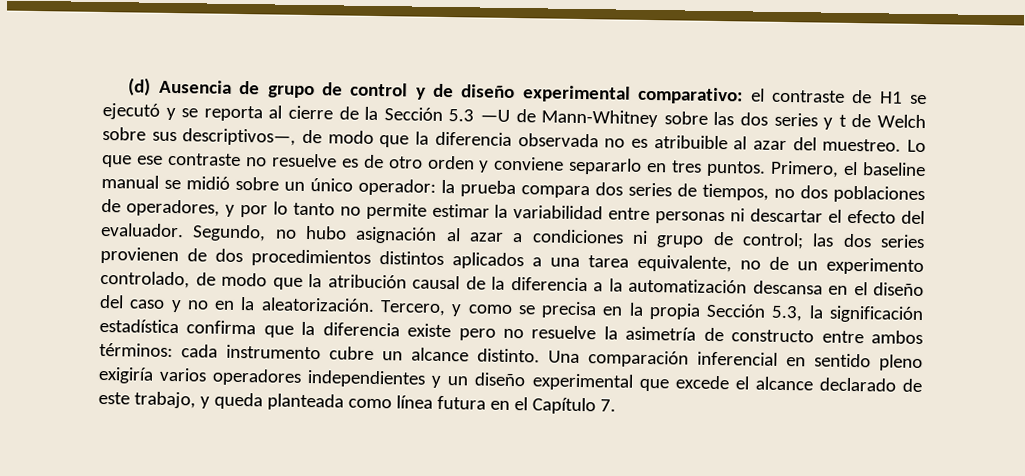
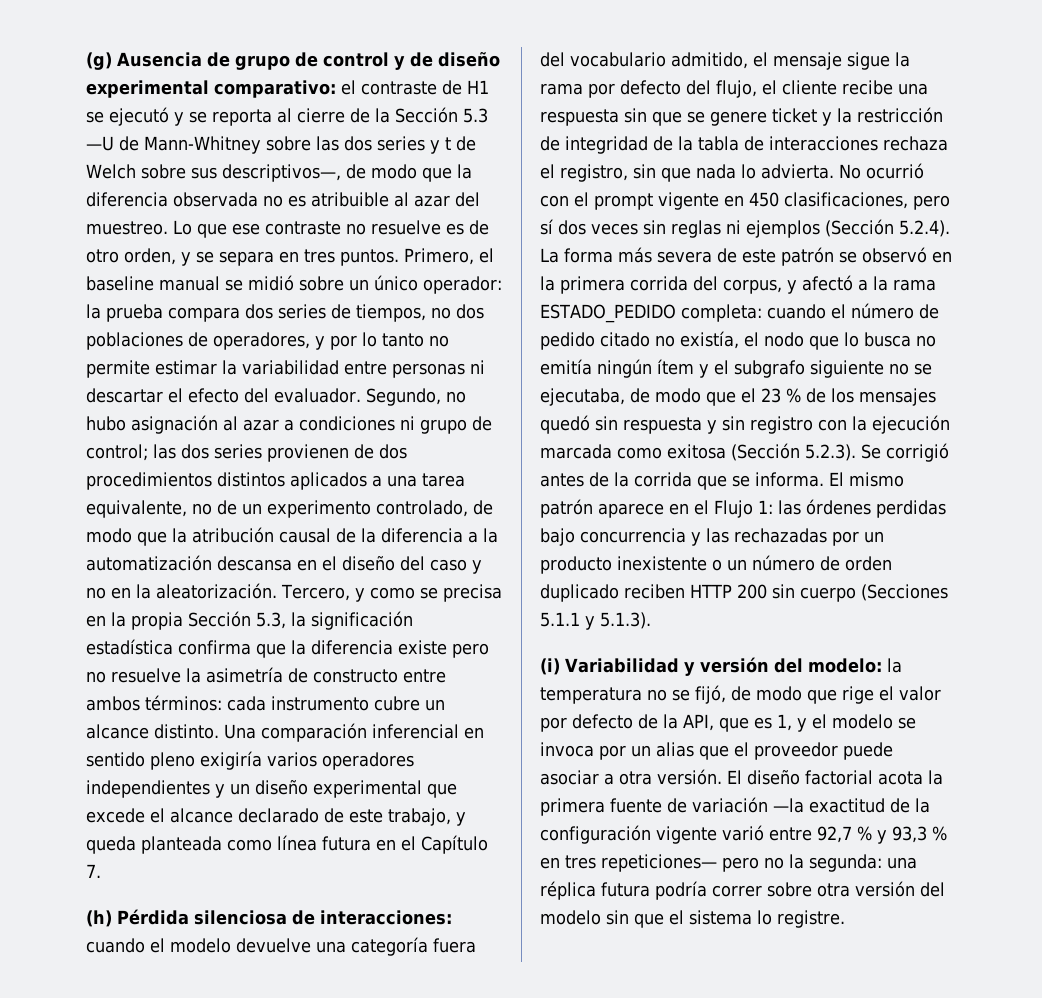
[128,77,152,96] (d) -> [86,52,112,70] (g)
[427,155,643,175] orden y conviene separarlo -> [124,248,274,266] orden, y se separa
(616, 405) none -> [86,909,452,927] [86,937,476,956] [540,52,910,70] [540,80,928,98] [540,107,943,126] [540,136,948,154] [540,163,924,182] [540,192,950,210] [540,219,950,238] [540,247,952,266] [540,275,936,294] [540,303,939,323] [540,331,936,350] [540,359,932,378] [540,388,936,406] [540,415,950,434] [540,443,949,462] [540,472,904,490] [540,499,946,518] [540,528,884,546] [540,555,892,574] [540,584,948,602] [540,612,651,630] [540,657,902,676] [540,685,941,704] [540,714,916,732] [540,742,893,760] [540,769,943,785] [540,797,930,816] [540,825,947,844] [540,854,917,872] [540,881,945,900] [540,910,845,928] // (h) Pérdida silenciosa de interacciones: cuando el modelo devuelve una categoría fuera del vocabulario admitido, el mensaje sigue la rama por defecto del flujo, el cliente recibe una respuesta sin que se genere ticket y la restricción de integridad de la tabla de interacciones rechaza el registro, sin que nada lo advierta. No ocurrió con el prompt vigente en 450 clasificaciones, pero sí dos veces sin reglas ni ejemplos (Sección 5.2.4). La forma más severa de este patrón se observó en la primera corrida del corpus, y afectó a la rama ESTADO_PEDIDO completa: cuando el número de pedido citado no existía, el nodo que lo busca no emitía ningún ítem y el subgrafo siguiente no se ejecutaba, de modo que el 23 % de los mensajes quedó sin respuesta y sin registro con la ejecución marcada como exitosa (Sección 5.2.3). Se corrigió antes de la corrida que se informa. El mismo patrón aparece en el Flujo 1: las órdenes perdidas bajo concurrencia y las rechazadas por un producto inexistente o un número de orden duplicado reciben HTTP 200 sin cuerpo (Secciones 5.1.1 y 5.1.3). // (i) Variabilidad y versión del modelo: la temperatura no se fijó, de modo que rige el valor por defecto de la API, que es 1, y el modelo se invoca por un alias que el proveedor puede asociar a otra versión. El diseño factorial acota la primera fuente de variación —la exactitud de la configuración vigente varió entre 92,7 % y 93,3 % en tres repeticiones— pero no la segunda: una réplica futura podría correr sobre otra versión del modelo sin que el sistema lo registre.

